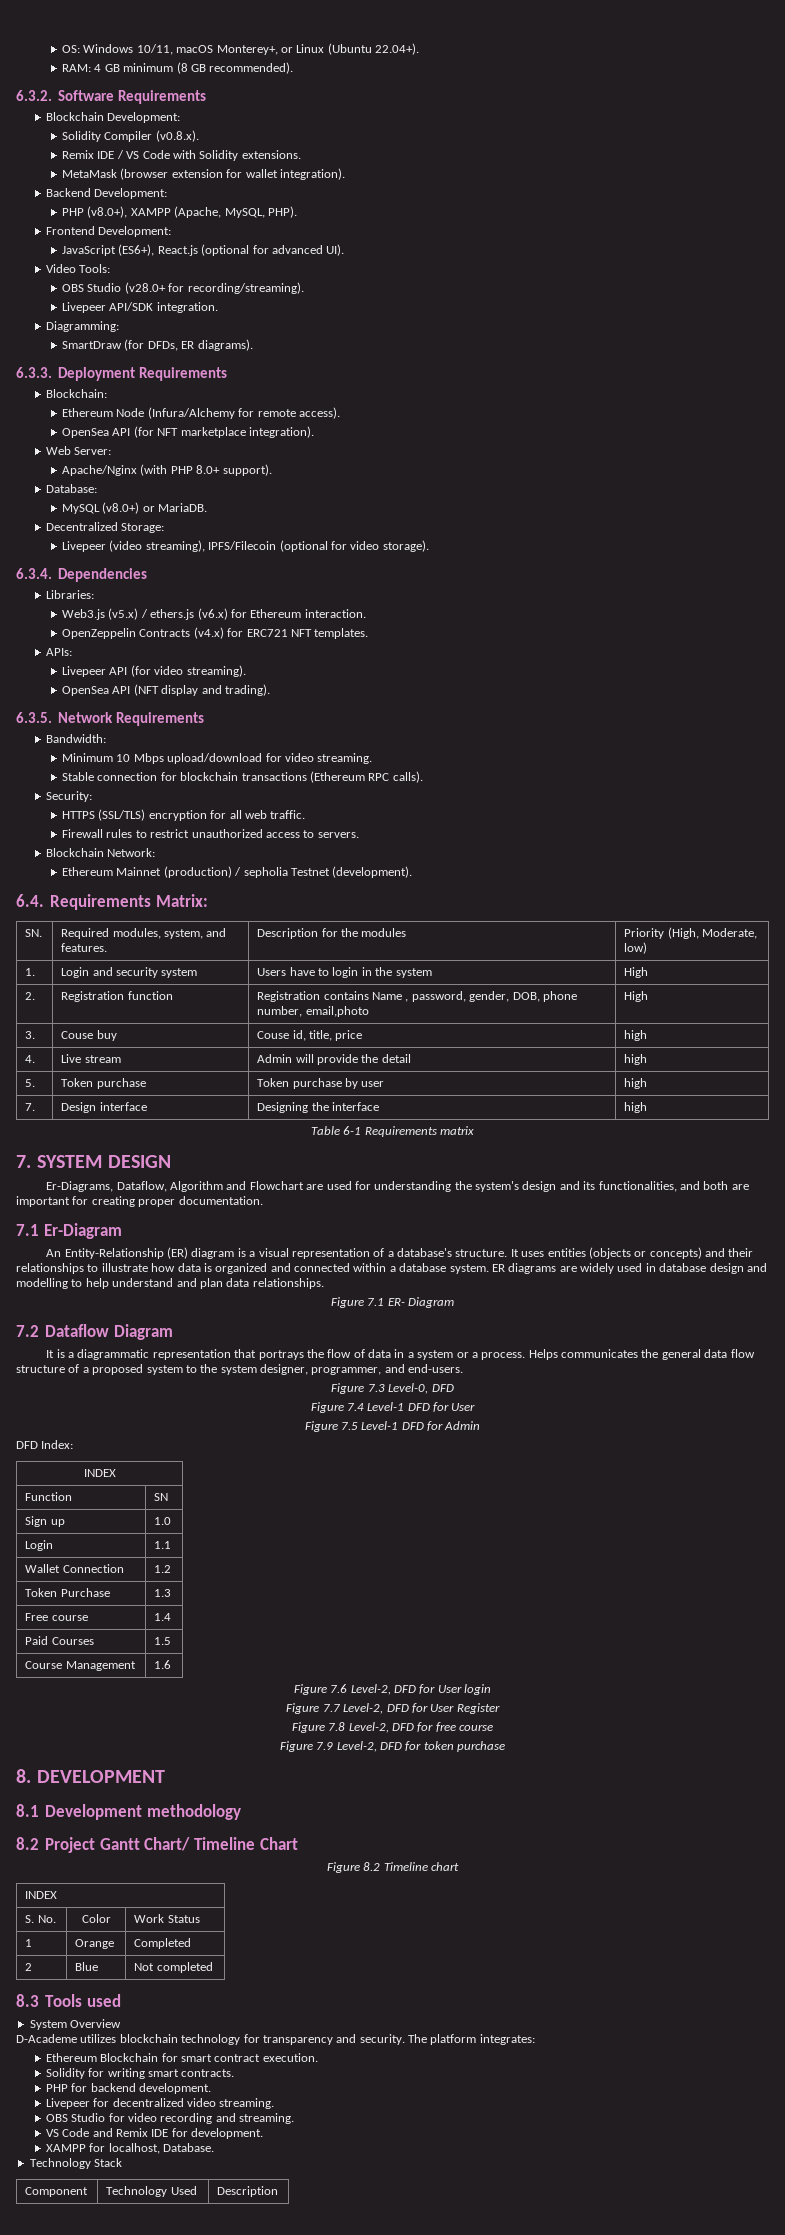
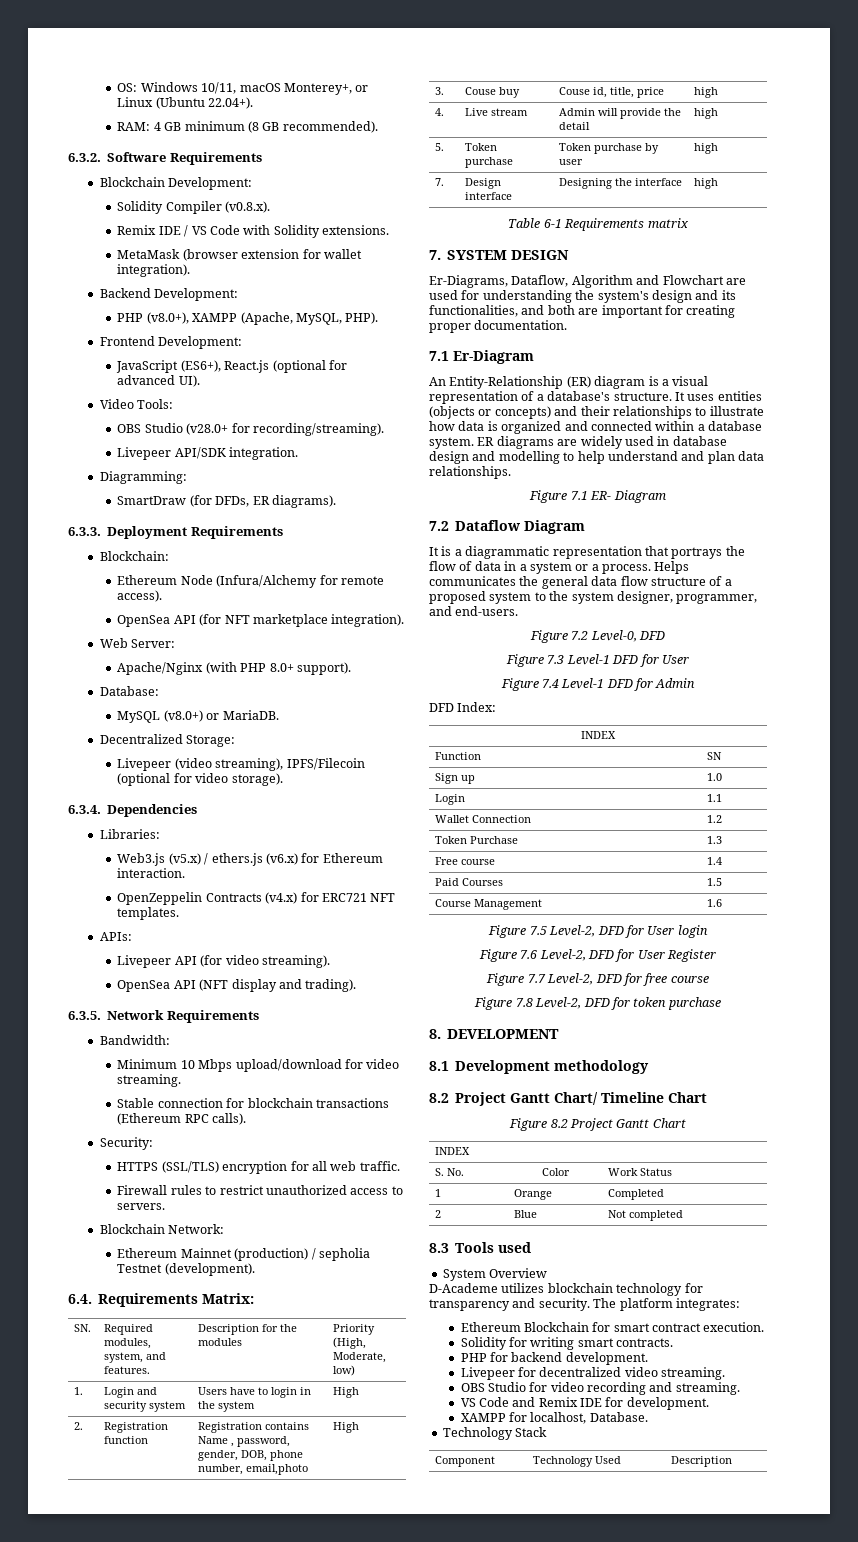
[367,1384,385,1392] 7.3 -> [571,631,589,640] 7.2
[346,1403,364,1411] 7.4 -> [547,655,565,664] 7.3
[340,1422,358,1430] 7.5 -> [541,679,559,688] 7.4
[330,1684,348,1693] 7.6 -> [529,926,547,935] 7.5
[322,1704,340,1712] 7.7 -> [520,950,538,959] 7.6
[328,1722,346,1731] 7.8 -> [527,974,546,983] 7.7
[316,1742,334,1750] 7.9 -> [515,998,533,1007] 7.8
[383,1862,460,1871] Timeline chart -> [570,1118,686,1131] Project Gantt Chart

